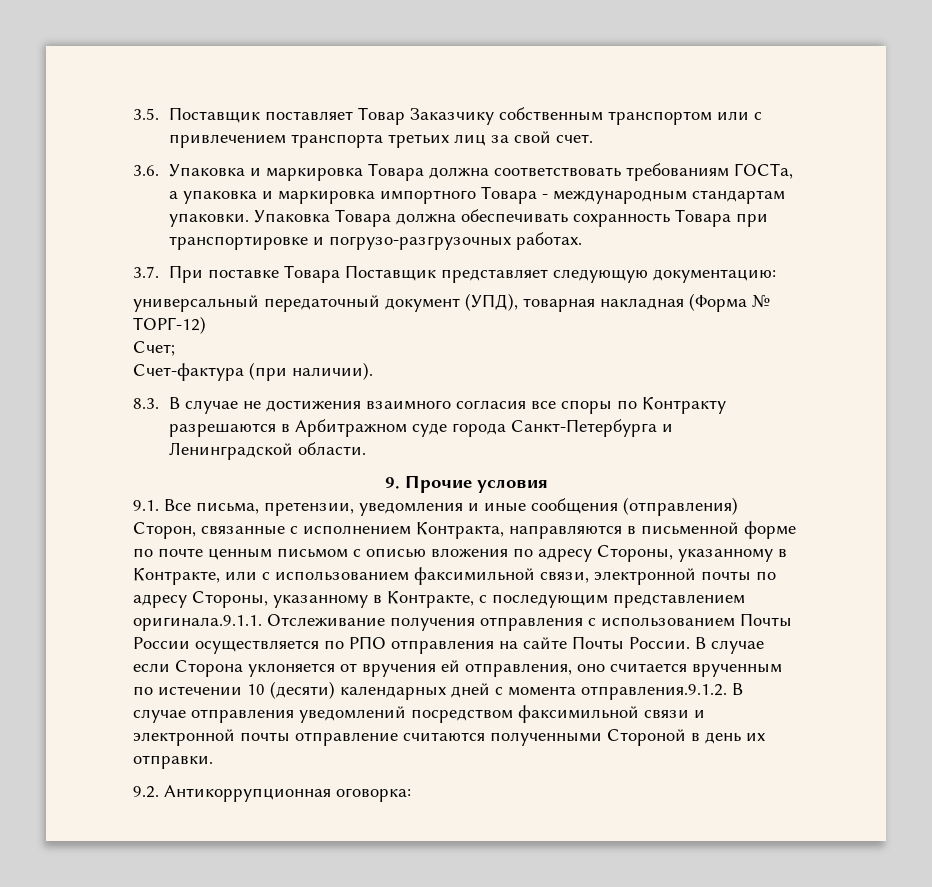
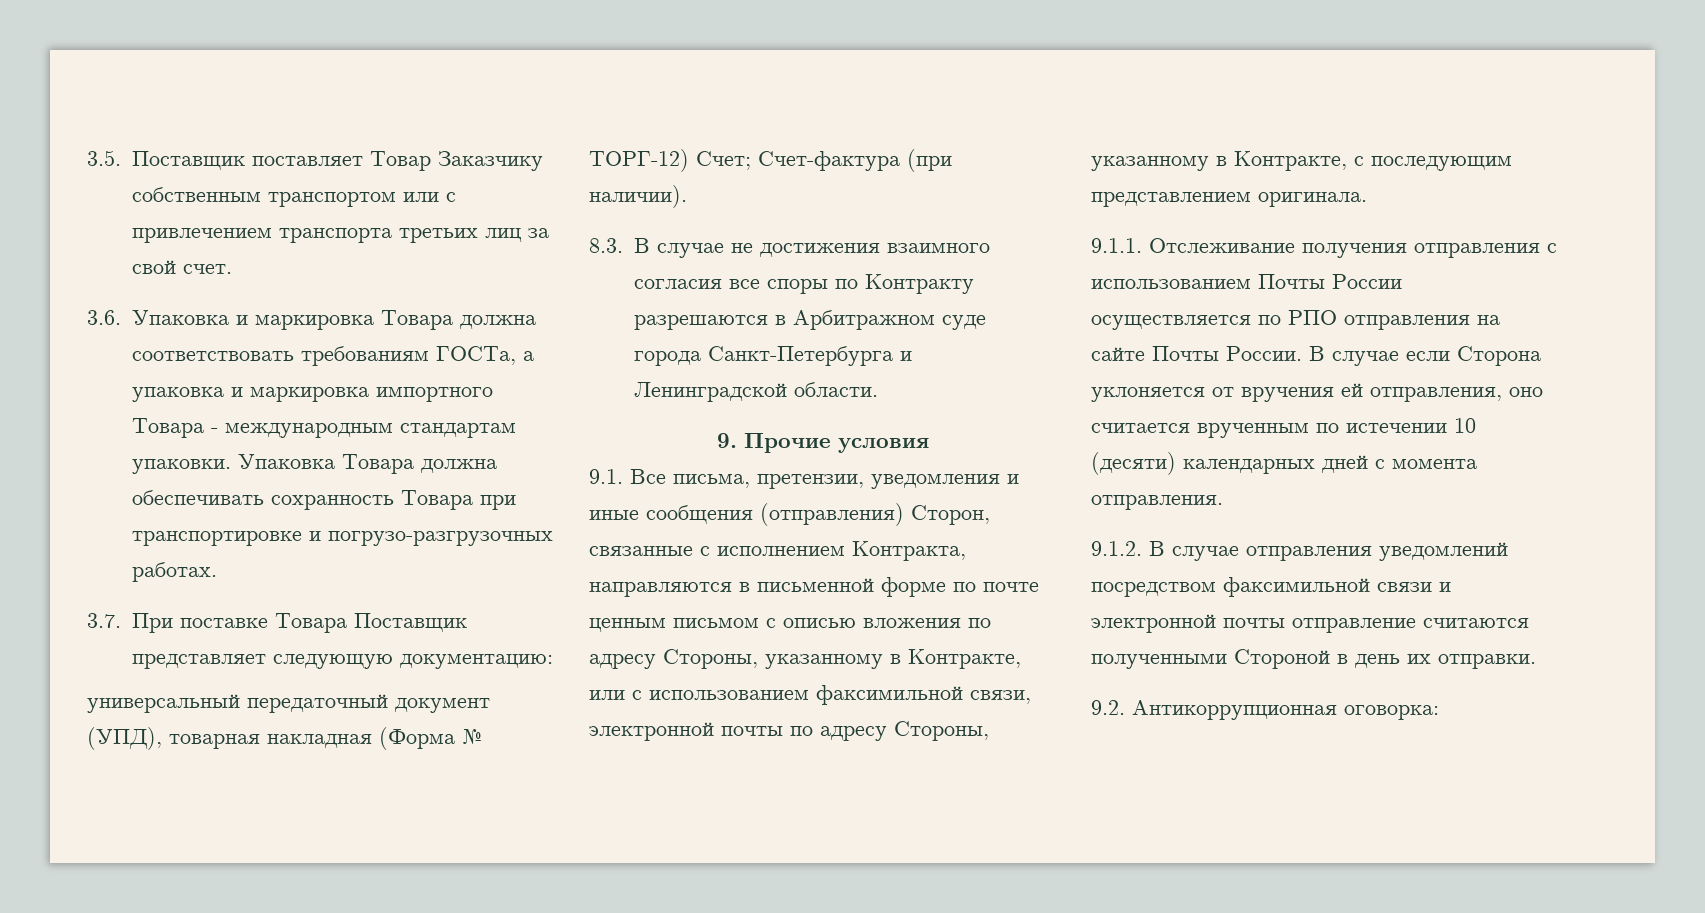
(206, 325) // -> (689, 160) none
(175, 348) // -> (751, 160) none
[133,615,262,631] оригинала.9.1.1. -> [1258,192,1367,207] [1091,238,1142,253] оригинала. // 9.1.1.
[581,684,727,700] отправления.9.1.2. -> [1091,495,1223,510] [1091,541,1142,556] отправления. // 9.1.2.

